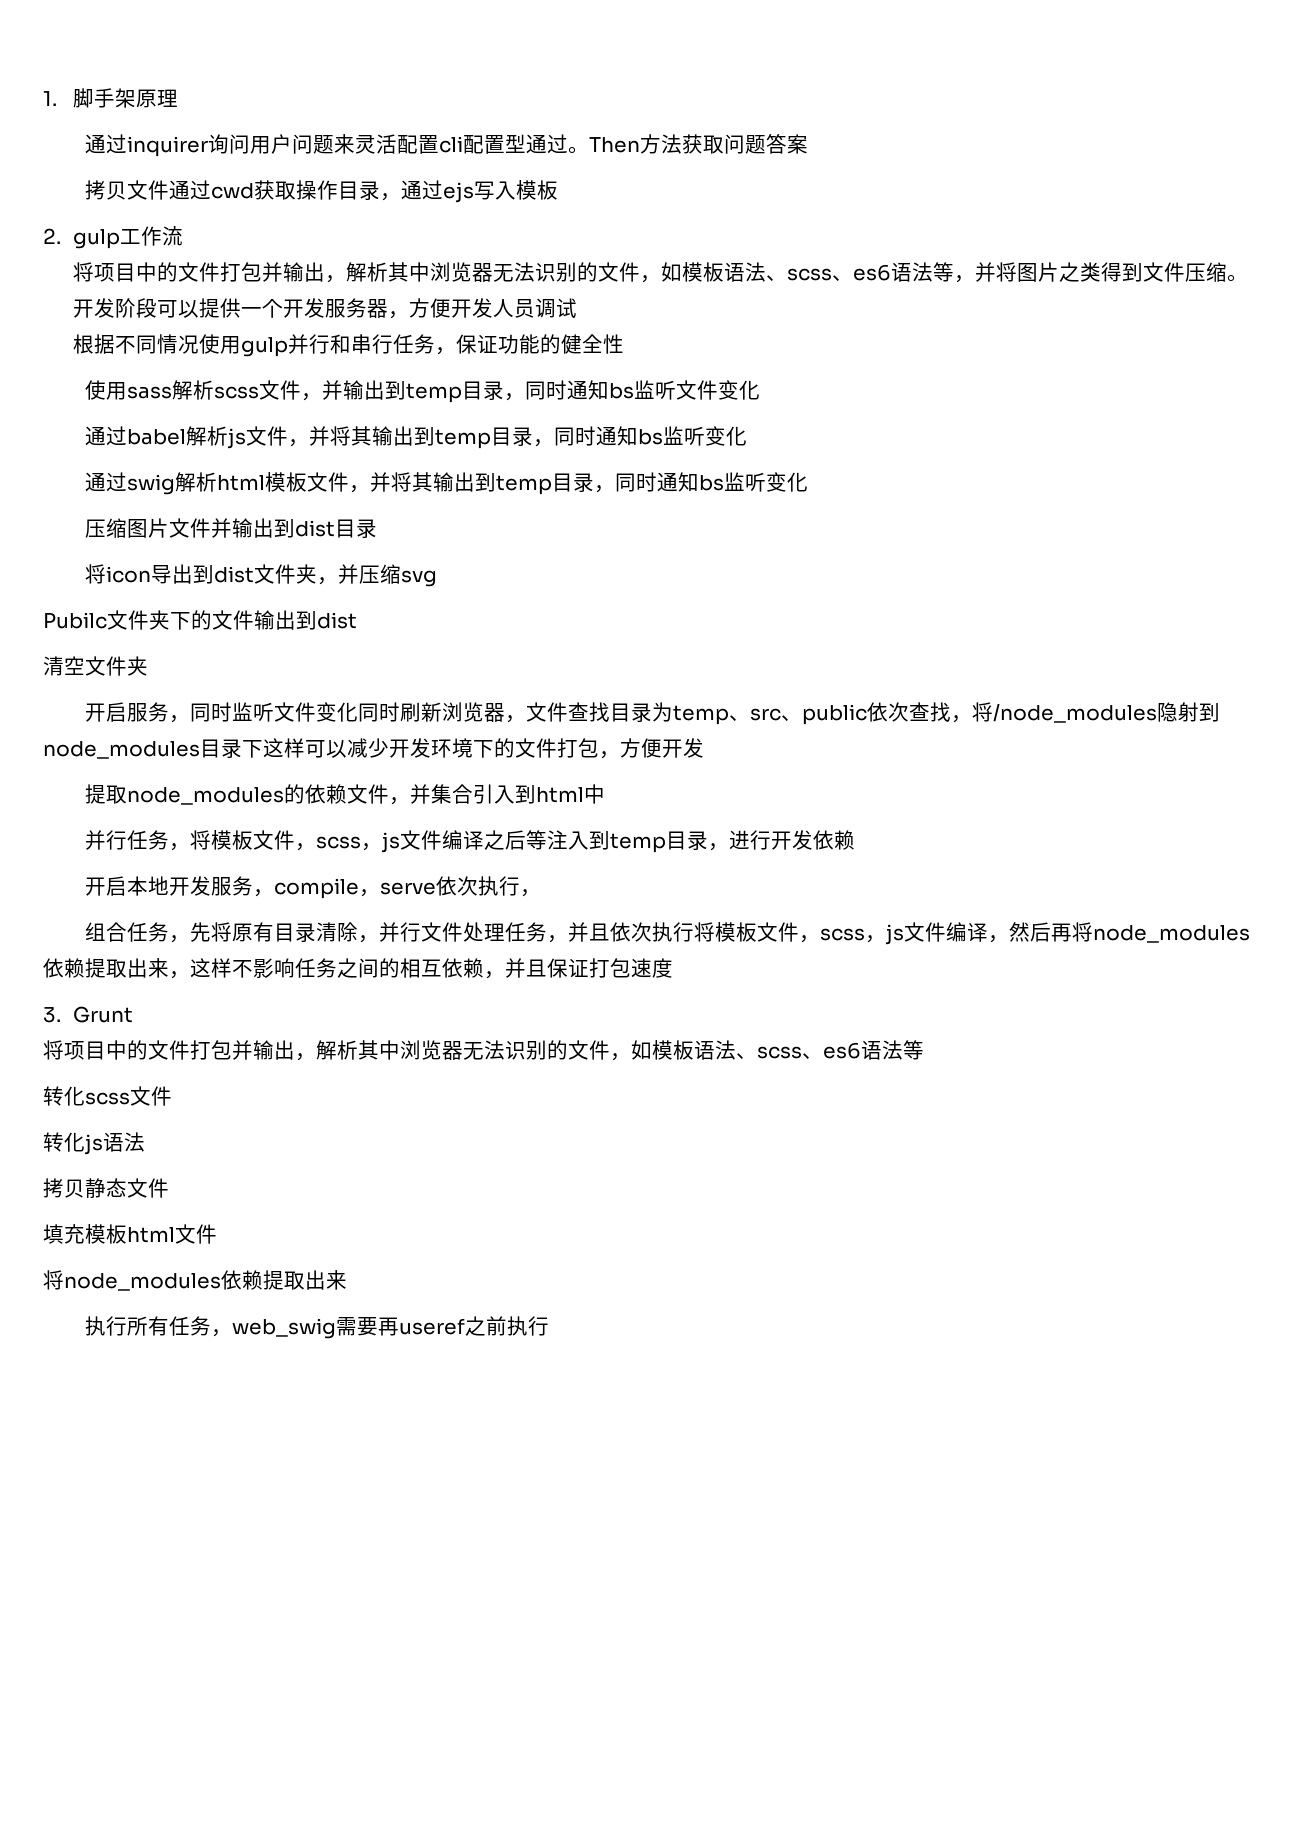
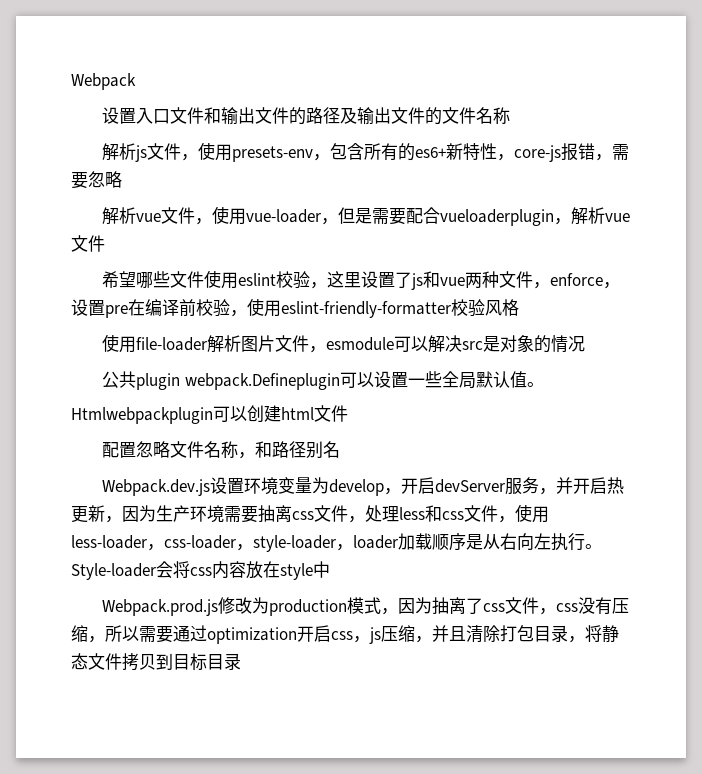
[43,88,178,108] [84,134,808,157] [84,180,558,203] [43,226,183,249] [72,262,1248,283] [72,298,577,319] [72,334,624,357] [84,380,760,403] [84,426,747,449] [84,472,808,495] [84,518,377,538] [84,564,437,587] [43,610,357,630] [43,656,148,676] [84,702,1220,725] [43,738,704,759] [84,784,605,805] [84,830,855,853] [84,876,541,899] [84,922,1250,945] [43,958,673,979] [43,1006,133,1023] [43,1040,924,1061] [43,1086,172,1106] [43,1132,145,1155] [43,1178,169,1198] [43,1224,217,1244] [43,1270,347,1291] [84,1316,549,1339] 1.脚手架原理 // 通过inquirer询问用户问题来灵活配置cli配置型通过。Then方法获取问题答案 // 拷贝文件通过cwd获取操作目录，通过ejs写入模板 // 2. gulp工作流 // 将项目中的文件打包并输出，解析其中浏览器无法识别的文件，如模板语法、scss、es6语法等，并将图片之类得到文件压缩。开发阶段可以提供一个开发服务器，方便开发人员调试 // 根据不同情况使用gulp并行和串行任务，保证功能的健全性 // 使用sass解析scss文件，并输出到temp目录，同时通知bs监听文件变化 // 通过babel解析js文件，并将其输出到temp目录，同时通知bs监听变化 // 通过swig解析html模板文件，并将其输出到temp目录，同时通知bs监听变化 // 压缩图片文件并输出到dist目录 // 将icon导出到dist文件夹，并压缩svg // Pubilc文件夹下的文件输出到dist // 清空文件夹 // 开启服务，同时监听文件变化同时刷新浏览器，文件查找目录为temp、src、public依次查找，将/node_modules隐射到node_modules目录下这样可以减少开发环境下的文件打包，方便开发 // 提取node_modules的依赖文件，并集合引入到html中 // 并行任务，将模板文件，scss，js文件编译之后等注入到temp目录，进行开发依赖 // 开启本地开发服务，compile，serve依次执行， // 组合任务，先将原有目录清除，并行文件处理任务，并且依次执行将模板文件，scss，js文件编译，然后再将node_modules依赖提取出来，这样不影响任务之间的相互依赖，并且保证打包速度 // 3. Grunt // 将项目中的文件打包并输出，解析其中浏览器无法识别的文件，如模板语法、scss、es6语法等 // 转化scss文件 // 转化js语法 // 拷贝静态文件 // 填充模板html文件 // 将node_modules依赖提取出来 // 执行所有任务，web_swig需要再useref之前执行 -> [71,73,136,90] [102,107,511,125] [102,142,630,162] [71,171,122,189] [102,206,631,226] [71,235,105,252] [102,270,621,290] [71,298,519,318] [102,334,586,353] [102,371,545,390] [71,405,348,424] [102,441,341,459] [102,477,625,496] [71,504,549,523] [71,533,602,552] [71,561,330,580] [102,597,630,616] [71,625,619,644] [71,653,241,671] Webpack // 设置入口文件和输出文件的路径及输出文件的文件名称 // 解析js文件，使用presets-env，包含所有的es6+新特性，core-js报错，需要忽略 // 解析vue文件，使用vue-loader，但是需要配合vueloaderplugin，解析vue文件 // 希望哪些文件使用eslint校验，这里设置了js和vue两种文件，enforce，设置pre在编译前校验，使用eslint-friendly-formatter校验风格 // 使用file-loader解析图片文件，esmodule可以解决src是对象的情况 // 公共plugin webpack.Defineplugin可以设置一些全局默认值。 // Htmlwebpackplugin可以创建html文件 // 配置忽略文件名称，和路径别名 // Webpack.dev.js设置环境变量为develop，开启devServer服务，并开启热更新，因为生产环境需要抽离css文件，处理less和css文件，使用less-loader，css-loader，style-loader，loader加载顺序是从右向左执行。Style-loader会将css内容放在style中 // Webpack.prod.js修改为production模式，因为抽离了css文件，css没有压缩，所以需要通过optimization开启css，js压缩，并且清除打包目录，将静态文件拷贝到目标目录

